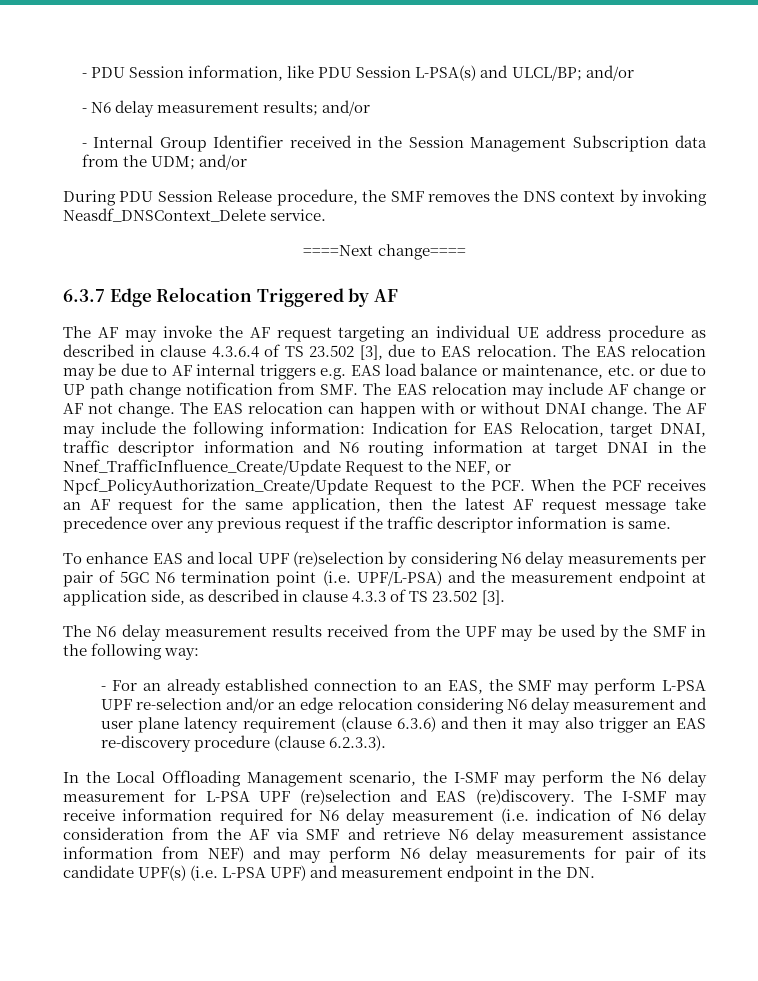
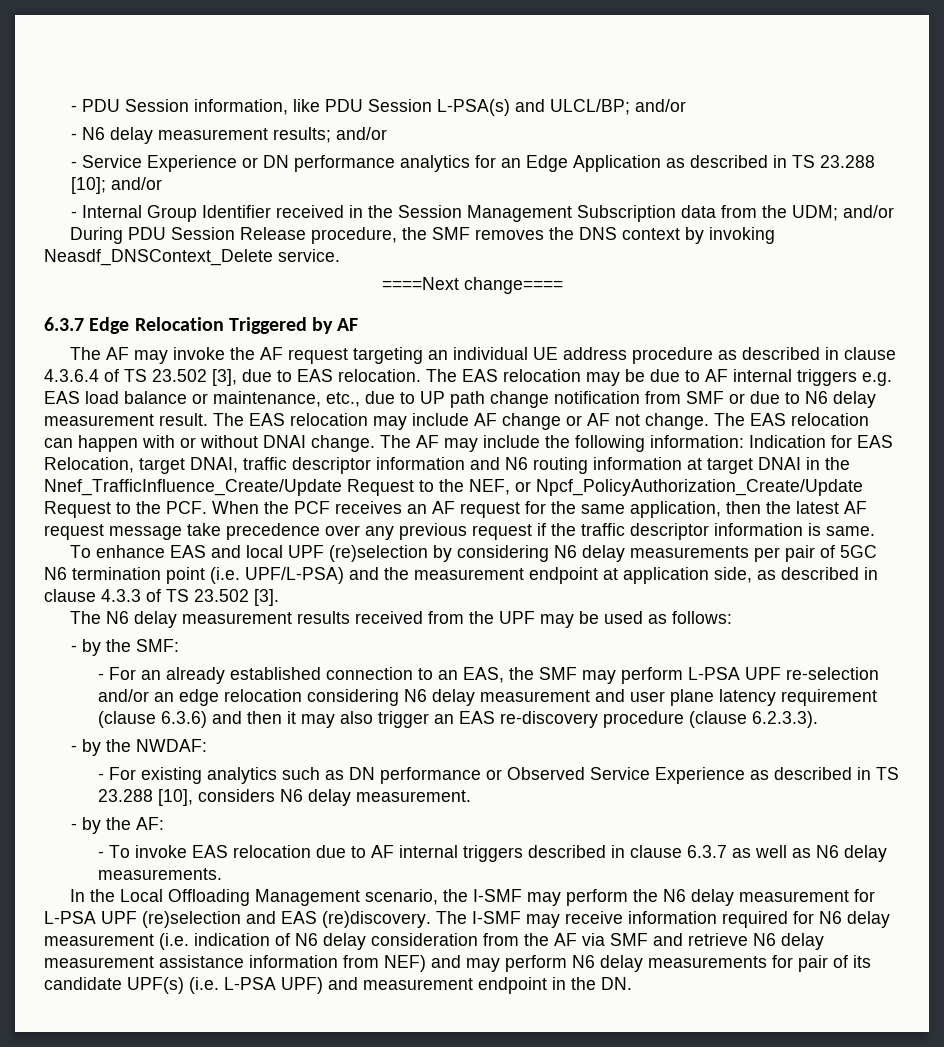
(371, 108) none -> [71,155,876,172] [71,177,163,194] // - Service Experience or DN performance analytics for an Edge Application as described in TS 23.288 [10]; and/or
[607,365,656,376] etc. or -> [326,392,360,407] etc.,
[320,384,359,395] SMF. -> [686,391,876,408] [44,413,208,426] SMF or due to N6 delay measurement result.
[600,624,706,641] [63,643,200,660] by the SMF in the following way: -> [648,611,733,624] [71,639,180,656] as follows: // - by the SMF:
(387, 743) none -> [71,739,208,756] [98,767,900,784] [98,789,472,806] [71,817,165,834] [98,845,888,862] [98,868,223,880] // - by the NWDAF: // - For existing analytics such as DN performance or Observed Service Experience as described in TS 23.288 [10], considers N6 delay measurement. // - by the AF: // - To invoke EAS relocation due to AF internal triggers described in clause 6.3.7 as well as N6 delay measurements.

